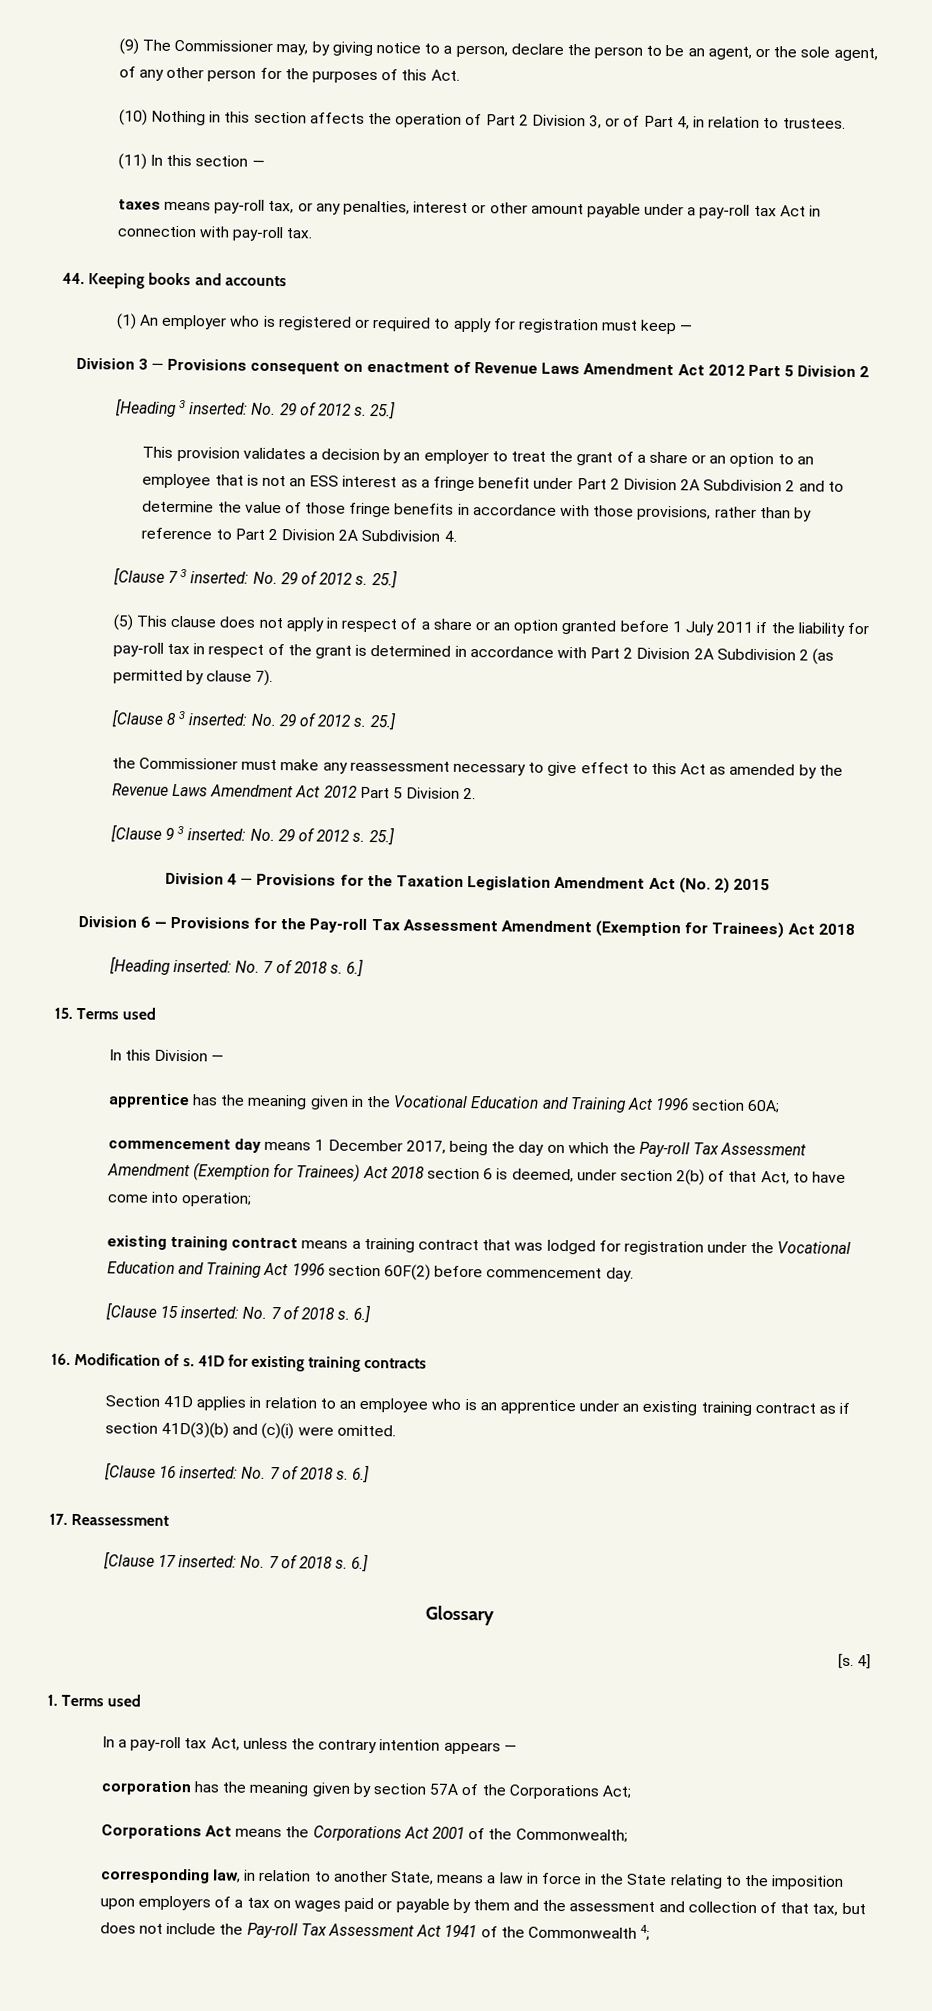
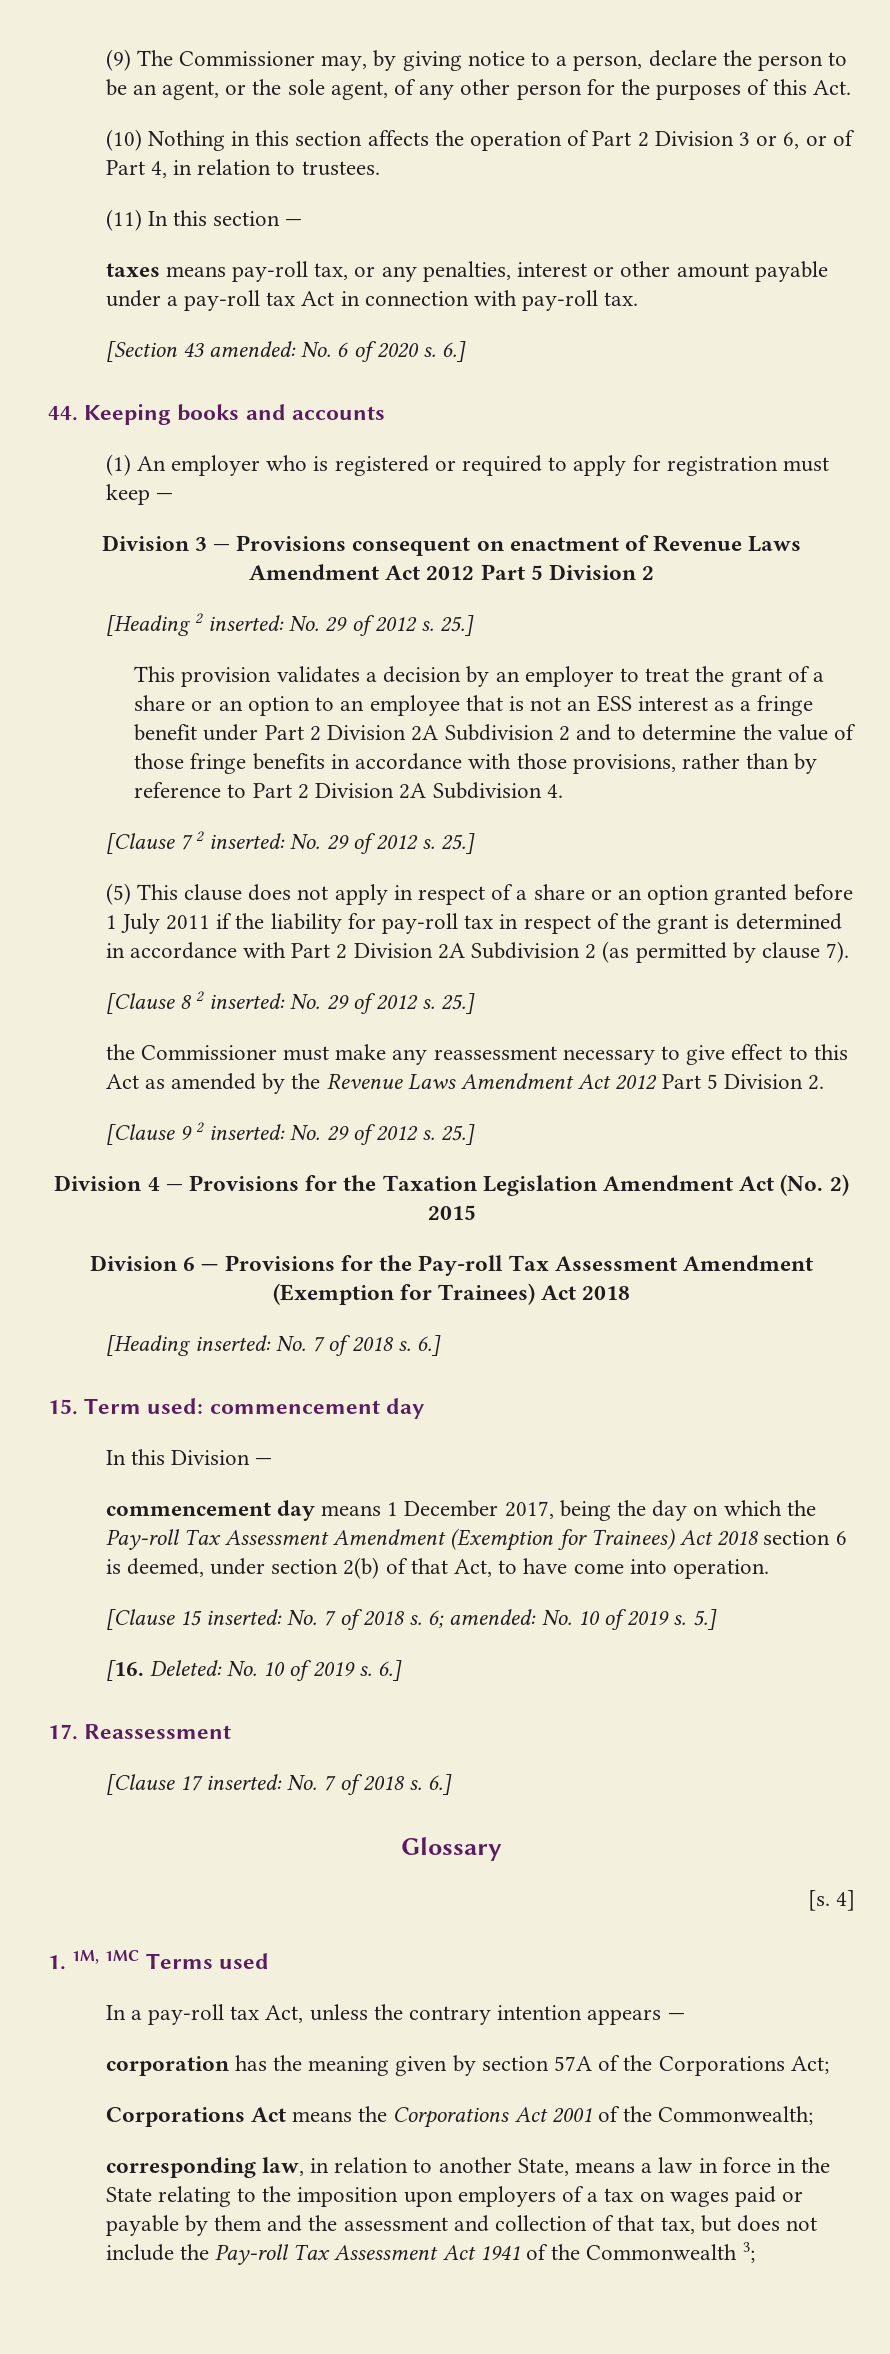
[589,115,603,129] 3, -> [739,132,800,149] 3 or 6,
(313, 233) none -> [105,341,467,362] // [Section 43 amended: No. 6 of 2020 s. 6.]
[179,400,187,409] 3 -> [194,613,204,624] 2
[180,569,188,578] 3 -> [195,831,205,842] 2
[178,711,187,720] 3 -> [195,991,205,1002] 2
[177,826,185,835] 3 -> [195,1122,205,1133] 2
[76,1007,157,1020] Terms used -> [84,1398,424,1419] Term used: commencement day
[107,1093,781,1114] // apprentice has the meaning given in the Vocational Education and Training Act 1996 section 60A; -> (273, 1461) none
[181,1192,253,1207] [106,1235,852,1256] [106,1261,634,1282] operation; // existing training contract means a training contract that was lodged for registration under the Vocational Education and Training Act 1996 section 60F(2) before commencement day. -> [673,1559,770,1579] operation.
[353,1304,372,1324] [51,1352,428,1372] [104,1395,851,1416] [104,1421,396,1440] [104,1462,334,1481] 6.] // 16. Modification of s. 41D for existing training contracts // Section 41D applies in relation to an employee who is an apprentice under an existing training contract as if section 41D(3)(b) and (c)(i) were omitted. // [Clause 16 inserted: No. 7 of 2018 -> [428,1609,717,1630] [105,1660,356,1681] 6; amended: No. 10 of 2019 s. 5.] // [16. Deleted: No. 10 of 2019
(58, 1700) none -> [72,1950,140,1964] 1M, 1MC
[640,1924,651,1941] 4; -> [742,2242,755,2263] 3;

